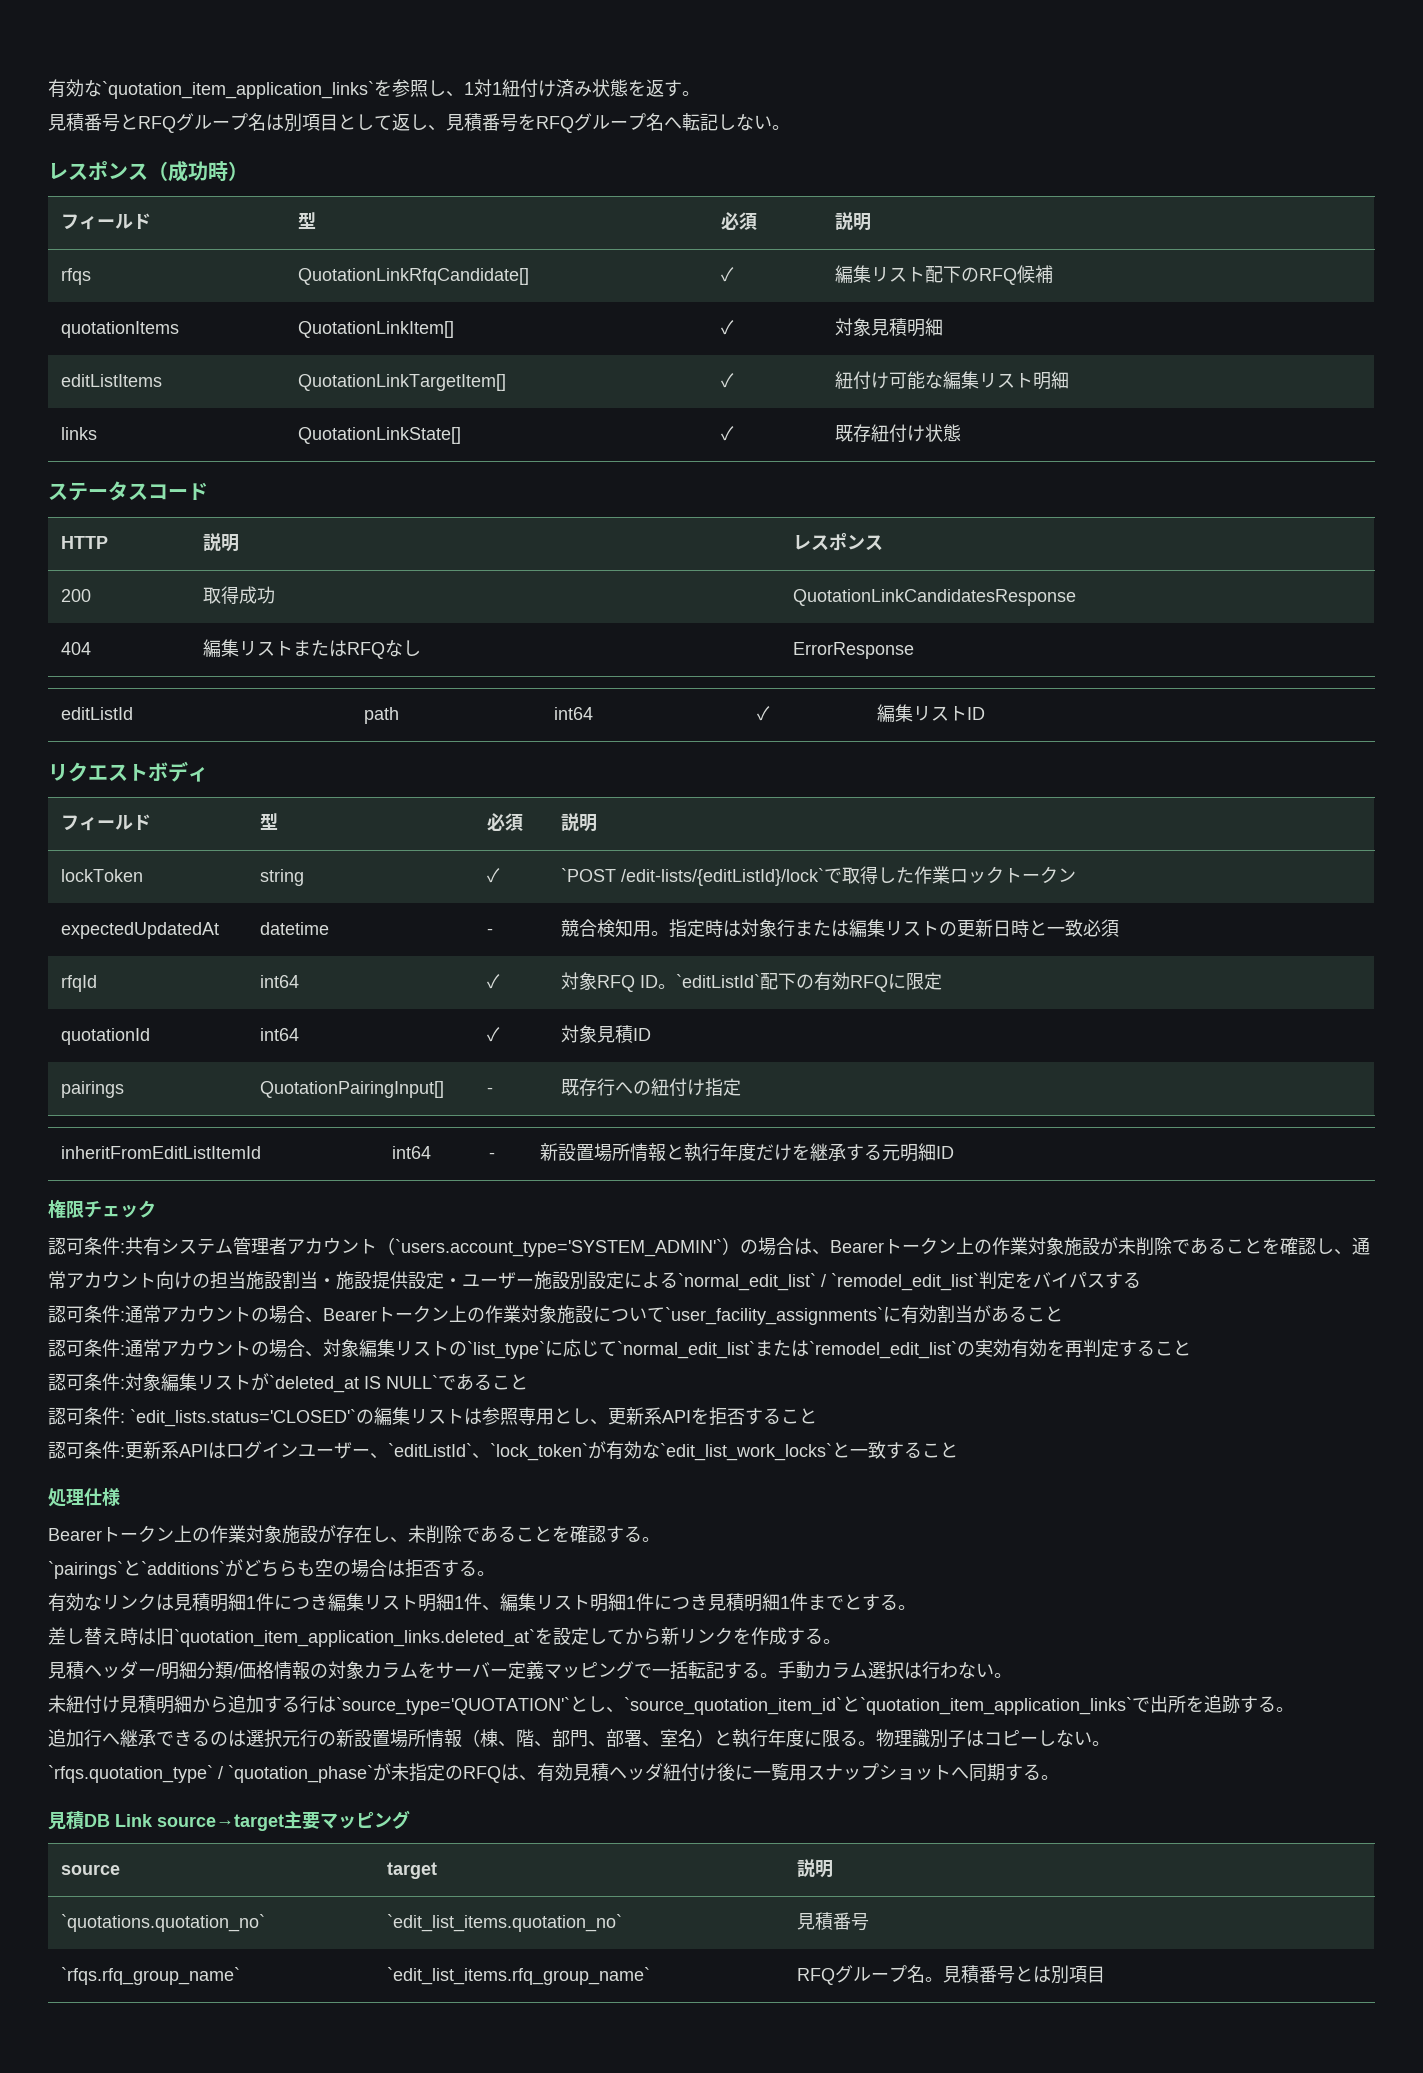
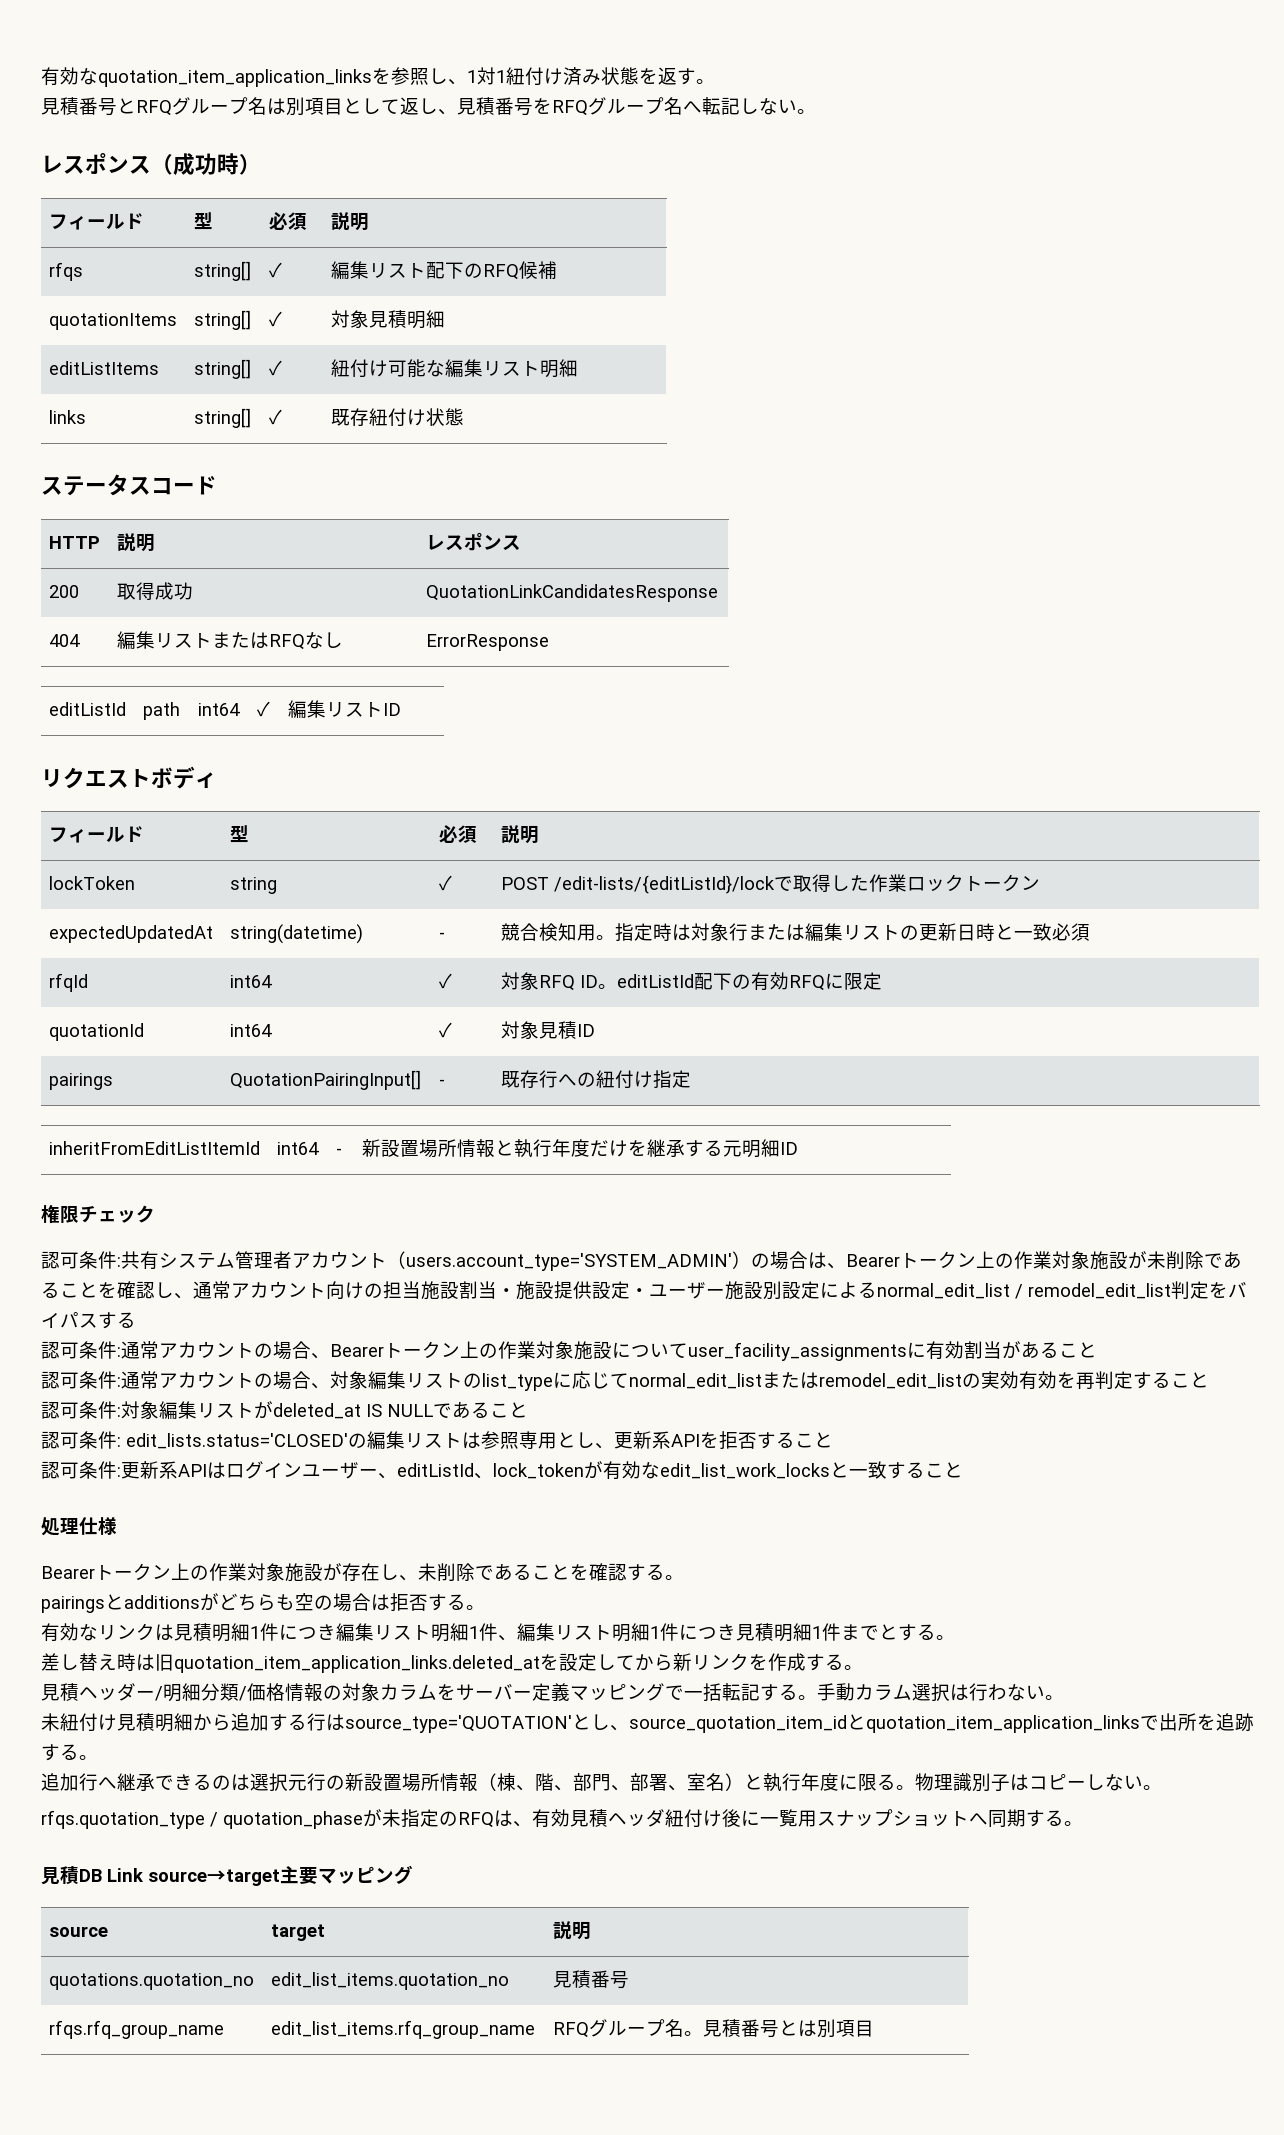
[48,79,374,99] 有効な`quotation_item_application_links` -> [41,67,372,87] 有効なquotation_item_application_links
[298,268,530,285] QuotationLinkRfqCandidate[] -> [194,261,252,281] string[]
[298,321,455,338] QuotationLinkItem[] -> [194,310,252,330] string[]
[298,374,507,391] QuotationLinkTargetItem[] -> [194,359,252,379] string[]
[298,427,462,444] QuotationLinkState[] -> [194,408,252,428] string[]
[561,868,825,886] `POST /edit-lists/{editListId}/lock` -> [501,875,776,894] POST /edit-lists/{editListId}/lock
[260,922,330,935] datetime -> [230,924,364,944] string(datetime)
[676,974,761,988] `editListId` -> [617,974,695,988] editListId
[395,1239,722,1257] `users.account_type='SYSTEM_ADMIN'` -> [406,1253,732,1271] users.account_type='SYSTEM_ADMIN'
[678,1273,979,1291] `normal_edit_list` / `remodel_edit_list` -> [877,1283,1171,1299] normal_edit_list / remodel_edit_list
[665,1307,883,1325] `user_facility_assignments` -> [688,1342,907,1361] user_facility_assignments
[467,1341,545,1359] `list_type` -> [482,1373,553,1391] list_type
[617,1340,957,1359] `normal_edit_list`または`remodel_edit_list` -> [629,1372,962,1389] normal_edit_listまたはremodel_edit_list
[269,1375,438,1393] `deleted_at IS NULL` -> [273,1403,433,1419] deleted_at IS NULL
[130,1409,356,1427] `edit_lists.status='CLOSED'` -> [126,1433,348,1449] edit_lists.status='CLOSED'
[388,1443,588,1461] `editListId`、`lock_token` -> [397,1463,584,1479] editListId、lock_token
[660,1443,832,1461] `edit_list_work_locks` -> [660,1463,830,1479] edit_list_work_locks
[48,1560,225,1579] `pairings`と`additions` -> [41,1594,200,1613] pairingsとadditions
[174,1629,535,1647] `quotation_item_application_links.deleted_at` -> [174,1655,540,1673] quotation_item_application_links.deleted_at
[336,1696,1132,1715] `source_type='QUOTATION'`とし、`source_quotation_item_id`と`quotation_item_application_links` -> [345,1714,1140,1733] source_type='QUOTATION'とし、source_quotation_item_idとquotation_item_application_links
[48,1765,373,1783] `rfqs.quotation_type` / `quotation_phase` -> [41,1810,363,1829] rfqs.quotation_type / quotation_phase
[61,1914,266,1932] [387,1914,623,1932] `quotations.quotation_no` | `edit_list_items.quotation_no` -> [49,1973,255,1990] [271,1972,510,1990] quotations.quotation_no | edit_list_items.quotation_no
[61,1967,241,1985] [387,1967,651,1985] `rfqs.rfq_group_name` | `edit_list_items.rfq_group_name` -> [49,2020,225,2039] [271,2020,536,2039] rfqs.rfq_group_name | edit_list_items.rfq_group_name

